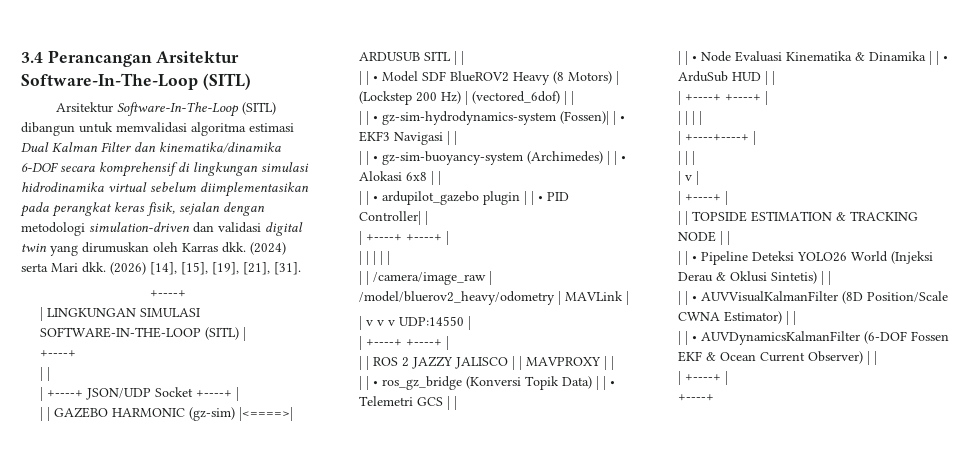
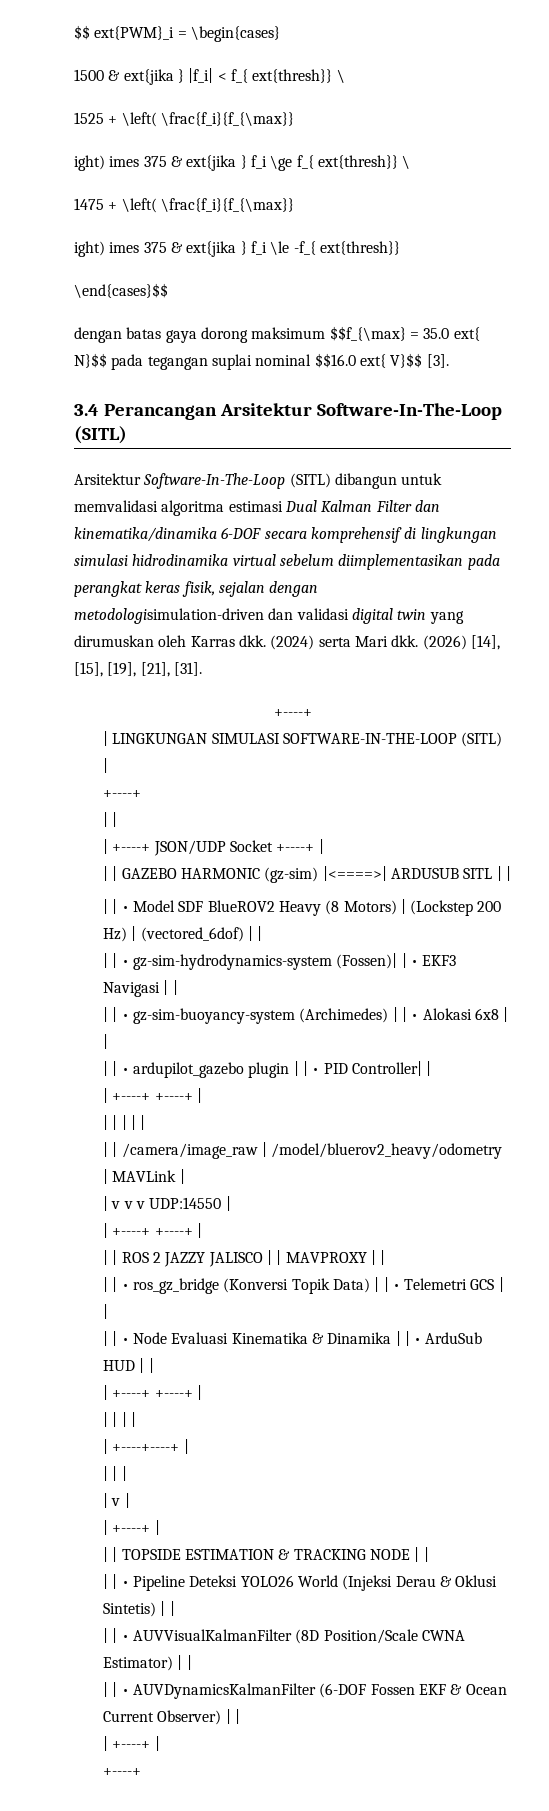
(21, 57) none -> [74,25,280,42] [74,68,345,85] [74,112,294,127] [74,155,411,171] [74,198,294,213] [74,241,400,257] [74,283,168,298] [74,326,480,343] [74,353,449,370] $$ ext{PWM}_i = \begin{cases} // 1500 & ext{jika } |f_i| < f_{ ext{thresh}} \ // 1525 + \left( \frac{f_i}{f_{\max}} // ight) imes 375 & ext{jika } f_i \ge f_{ ext{thresh}} \ // 1475 + \left( \frac{f_i}{f_{\max}} // ight) imes 375 & ext{jika } f_i \le -f_{ ext{thresh}} // \end{cases}$$ // dengan batas gaya dorong maksimum $$f_{\max} = 35.0 ext{ N}$$ pada tegangan suplai nominal $$16.0 ext{ V}$$ [3]. //
[21,222,190,236] metodologi simulation-driven -> [74,608,264,624] metodologisimulation-driven

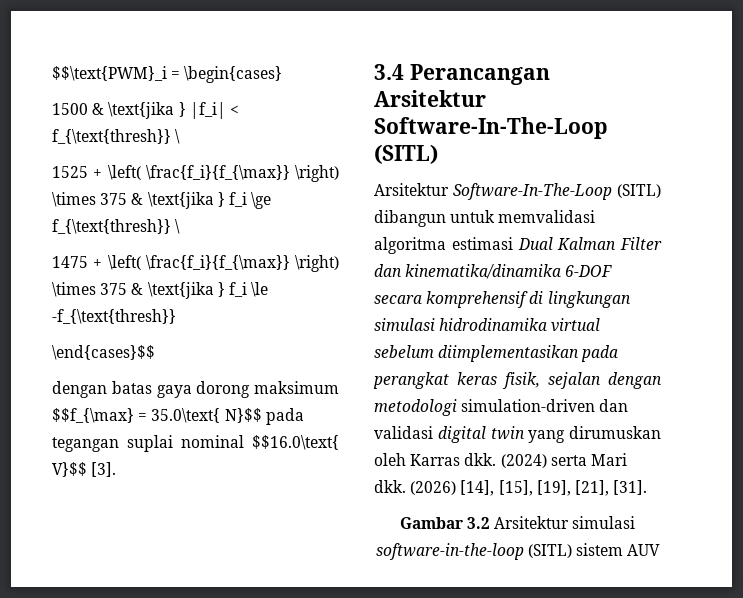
[74,25,175,40] $$ ext{PWM}_i -> [52,66,167,81] $$\text{PWM}_i
[123,69,174,85] ext{jika -> [108,102,175,119] \text{jika
[230,69,333,83] f_{ ext{thresh}} -> [52,129,171,144] f_{\text{thresh}}
[74,155,237,171] // ight) imes 375 & ext{jika -> [295,165,339,182] [52,192,214,209] \right) \times 375 & \text{jika
[296,155,398,169] f_{ ext{thresh}} -> [52,219,171,234] f_{\text{thresh}}
[74,241,237,257] // ight) imes 375 & ext{jika -> [295,255,339,272] [52,282,214,299] \right) \times 375 & \text{jika
[293,241,400,255] -f_{ ext{thresh}} -> [52,309,176,324] -f_{\text{thresh}}
[423,327,480,341] 35.0 ext{ -> [151,408,221,423] 35.0\text{
[314,353,386,368] $$16.0 ext{ -> [252,435,339,450] $$16.0\text{
[74,608,264,624] metodologisimulation-driven -> [374,399,596,416] metodologi simulation-driven
[273,709,312,717] [102,731,503,747] [102,758,108,773] [102,790,141,798] [102,812,118,827] [102,839,324,856] [102,866,511,883] [102,899,502,916] [102,926,263,942] [102,953,457,970] [102,980,178,997] [102,1007,509,1024] [102,1034,108,1049] [102,1061,432,1078] [102,1088,202,1103] [102,1115,146,1130] [102,1142,503,1159] [102,1169,185,1184] [102,1196,231,1211] [102,1223,202,1238] [102,1250,386,1267] [102,1277,504,1294] [102,1304,108,1319] [102,1331,483,1346] [102,1358,154,1373] [102,1385,202,1400] [102,1412,136,1427] [102,1439,189,1454] [102,1466,127,1481] [102,1493,130,1508] [102,1520,160,1535] [102,1547,429,1562] [102,1574,498,1591] [102,1601,175,1617] [102,1628,465,1644] [102,1655,192,1671] [102,1682,507,1699] [102,1709,240,1725] [102,1736,160,1751] [102,1768,141,1776] +----+ // | LINGKUNGAN SIMULASI SOFTWARE-IN-THE-LOOP (SITL) | // +----+ // | | // | +----+ JSON/UDP Socket +----+ | // | | GAZEBO HARMONIC (gz-sim) |<====>| ARDUSUB SITL | | // | | • Model SDF BlueROV2 Heavy (8 Motors) | (Lockstep 200 Hz) | (vectored_6dof) | | // | | • gz-sim-hydrodynamics-system (Fossen)| | • EKF3 Navigasi | | // | | • gz-sim-buoyancy-system (Archimedes) | | • Alokasi 6x8 | | // | | • ardupilot_gazebo plugin | | • PID Controller| | // | +----+ +----+ | // | | | | | // | | /camera/image_raw | /model/bluerov2_heavy/odometry | MAVLink | // | v v v UDP:14550 | // | +----+ +----+ | // | | ROS 2 JAZZY JALISCO | | MAVPROXY | | // | | • ros_gz_bridge (Konversi Topik Data) | | • Telemetri GCS | | // | | • Node Evaluasi Kinematika & Dinamika | | • ArduSub HUD | | // | +----+ +----+ | // | | | | // | +----+----+ | // | | | // | v | // | +----+ | // | | TOPSIDE ESTIMATION & TRACKING NODE | | // | | • Pipeline Deteksi YOLO26 World (Injeksi Derau & Oklusi Sintetis) | | // | | • AUVVisualKalmanFilter (8D Position/Scale CWNA Estimator) | | // | | • AUVDynamicsKalmanFilter (6-DOF Fossen EKF & Ocean Current Observer) | | // | +----+ | // +----+ -> [399,516,636,529] [375,543,661,560] Gambar 3.2 Arsitektur simulasi software-in-the-loop (SITL) sistem AUV

